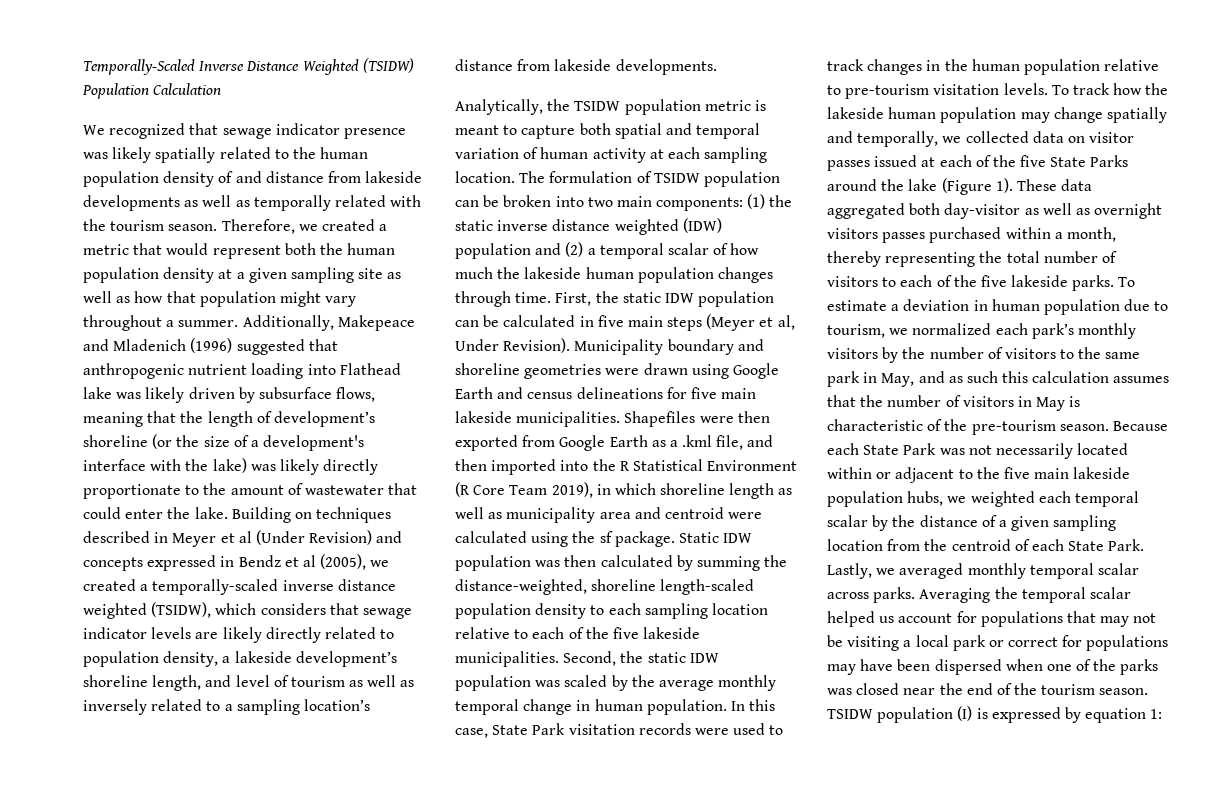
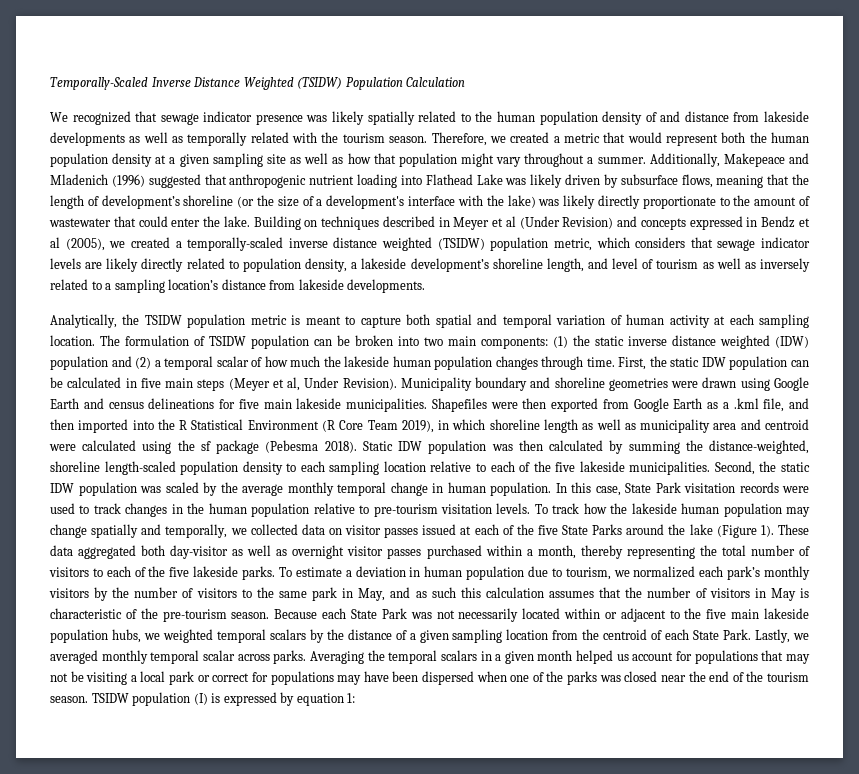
[83,387,112,399] lake -> [476,174,503,185] Lake
[151,602,212,618] (TSIDW), -> [437,237,592,251] (TSIDW) population metric,
[614,531,675,547] package. -> [216,440,357,454] package (Pebesma 2018).
[827,228,878,239] visitors -> [347,546,384,556] visitor
[1038,491,1139,507] [827,515,868,527] each temporal scalar -> [216,629,306,643] temporal scalars
[1089,587,1131,599] scalar -> [440,650,573,664] scalars in a given month

